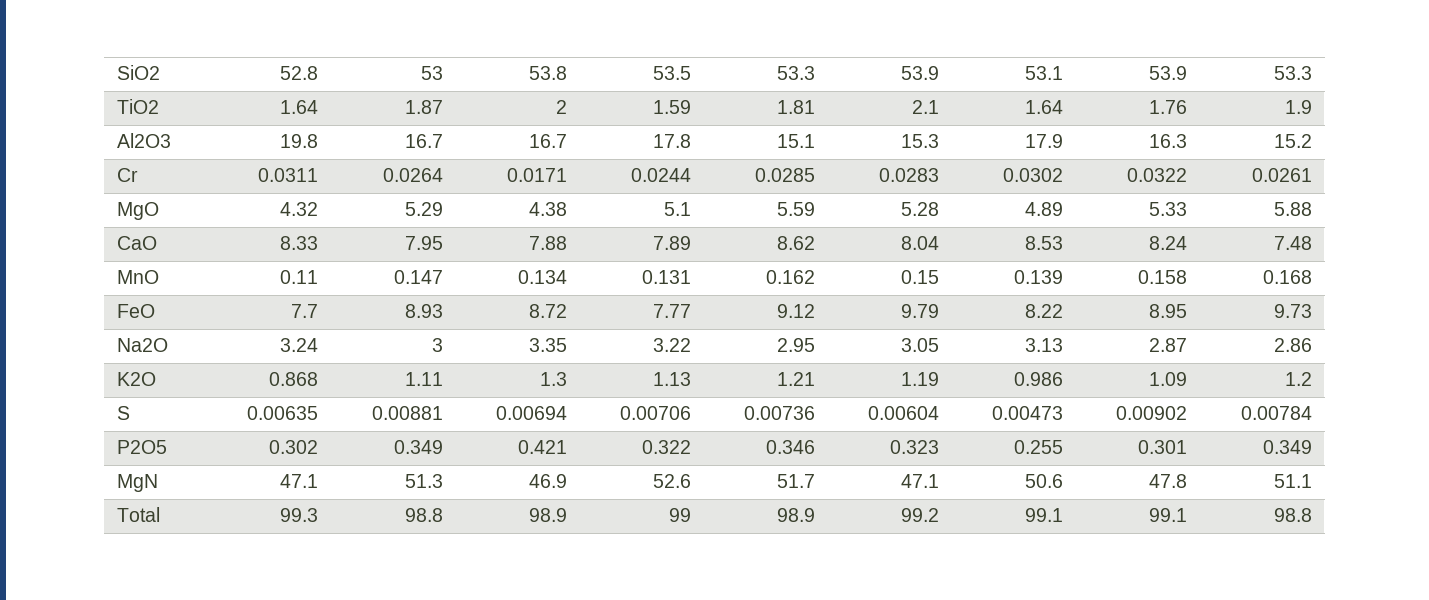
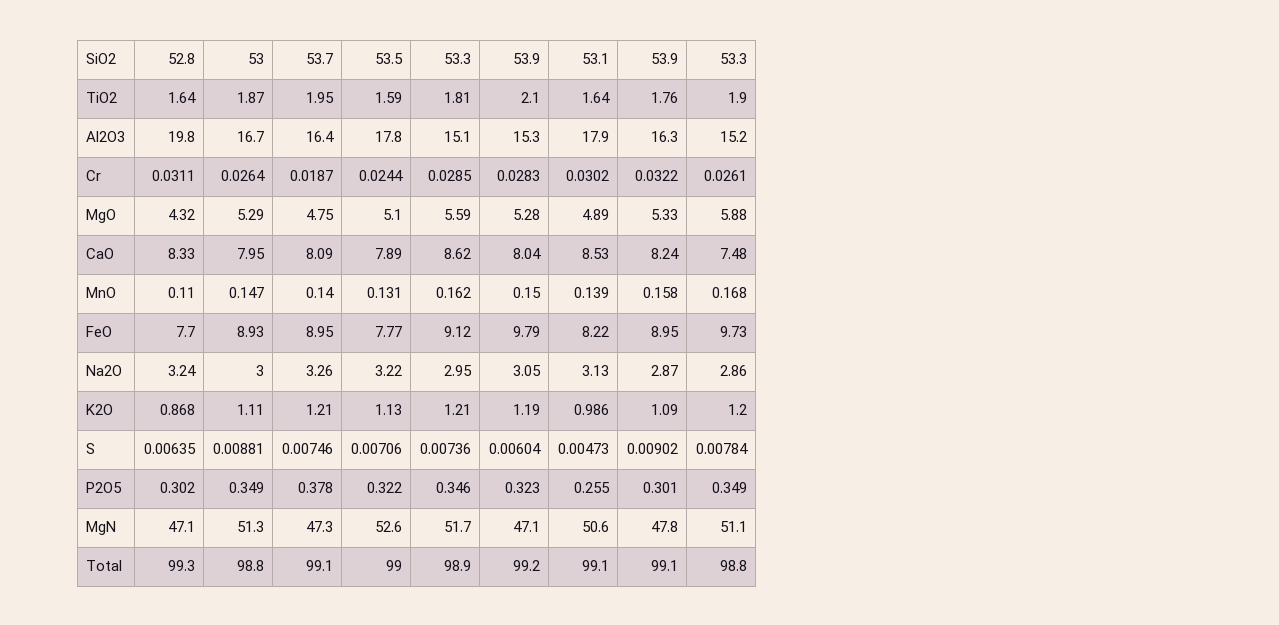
[528,66,567,80] 53.8 -> [306,53,334,64] 53.7
[555,100,567,114] 2 -> [306,92,335,103] 1.95
[528,134,567,148] 16.7 -> [306,131,335,142] 16.4
[506,168,567,182] 0.0171 -> [290,170,334,181] 0.0187
[528,202,567,216] 4.38 -> [306,209,335,220] 4.75
[528,236,567,250] 7.88 -> [306,248,334,259] 8.09
[517,270,567,284] 0.134 -> [306,287,335,298] 0.14
[528,304,567,318] 8.72 -> [306,326,335,337] 8.95
[528,338,567,352] 3.35 -> [306,365,334,376] 3.26
[539,372,567,386] 1.3 -> [306,404,334,415] 1.21
[495,406,567,420] 0.00694 -> [282,443,334,454] 0.00746
[517,440,567,454] 0.421 -> [298,482,334,493] 0.378
[528,474,567,488] 46.9 -> [306,521,334,532] 47.3
[528,508,567,522] 98.9 -> [306,560,334,571] 99.1

